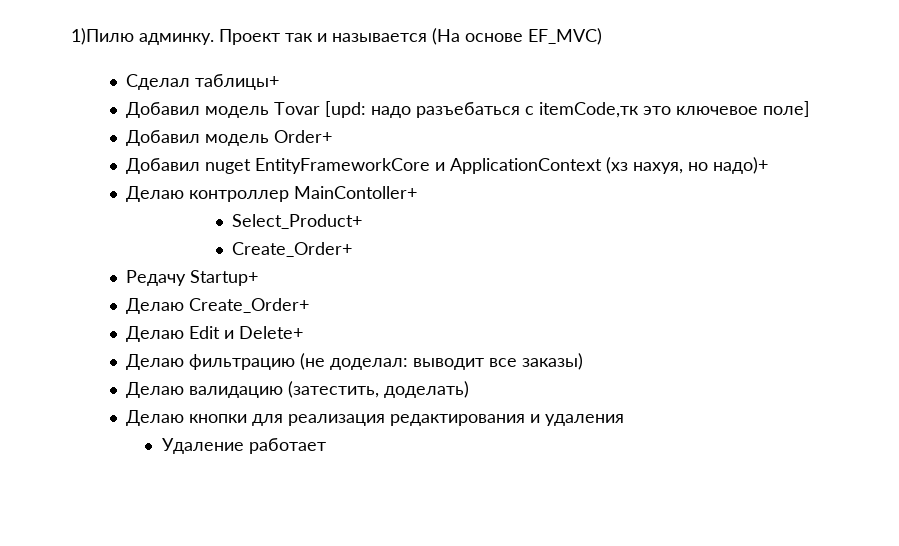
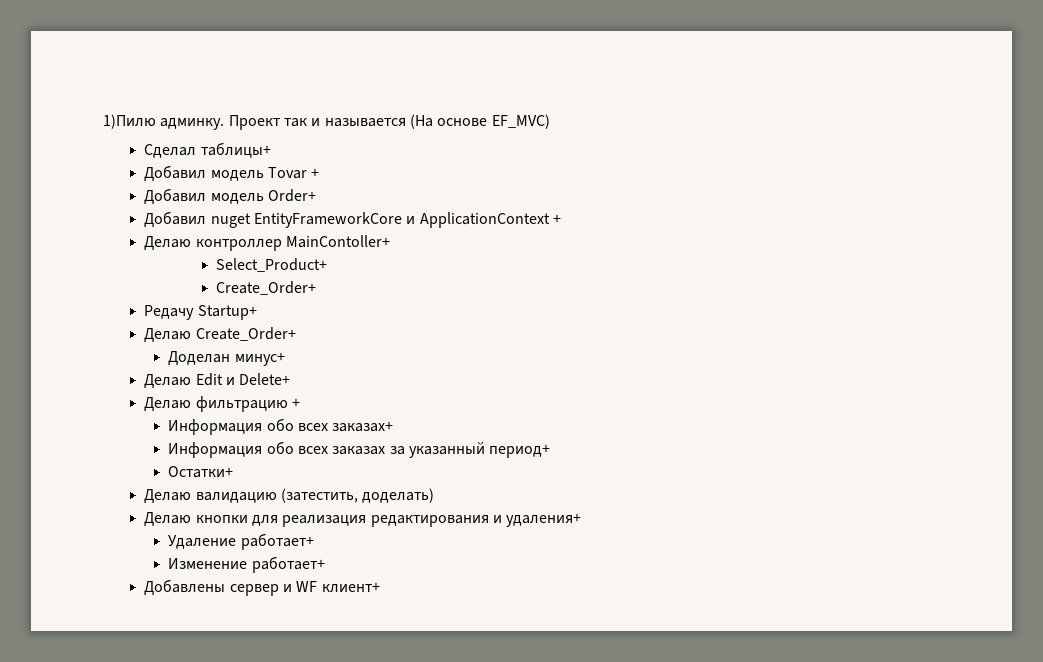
[325,101,811,118] [upd: надо разъебаться с itemCode,тк это ключевое поле] -> [311,168,320,178] +
[606,157,769,174] (хз нахуя, но надо)+ -> [553,214,562,224] +
(310, 305) none -> [168,351,285,366] // Доделан минус+
[300,353,584,370] (не доделал: выводит все заказы) -> [292,398,301,408] [168,418,394,435] [168,441,551,458] [168,466,234,478] + // Информация обо всех заказах+ // Информация обо всех заказах за указанный период+ // Остатки+
[545,414,625,426] удаления -> [506,513,582,527] удаления+
[248,438,326,454] работает -> [240,533,314,550] [168,556,325,573] [144,579,380,596] работает+ // Изменение работает+ // Добавлены сервер и WF клиент+

